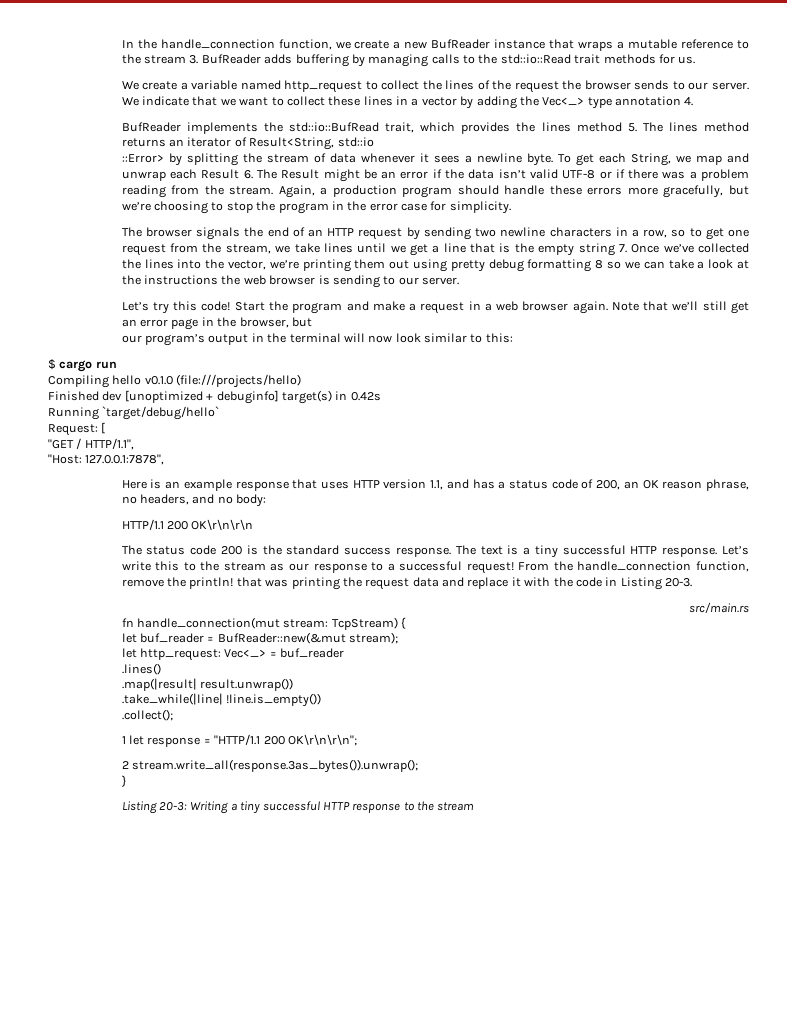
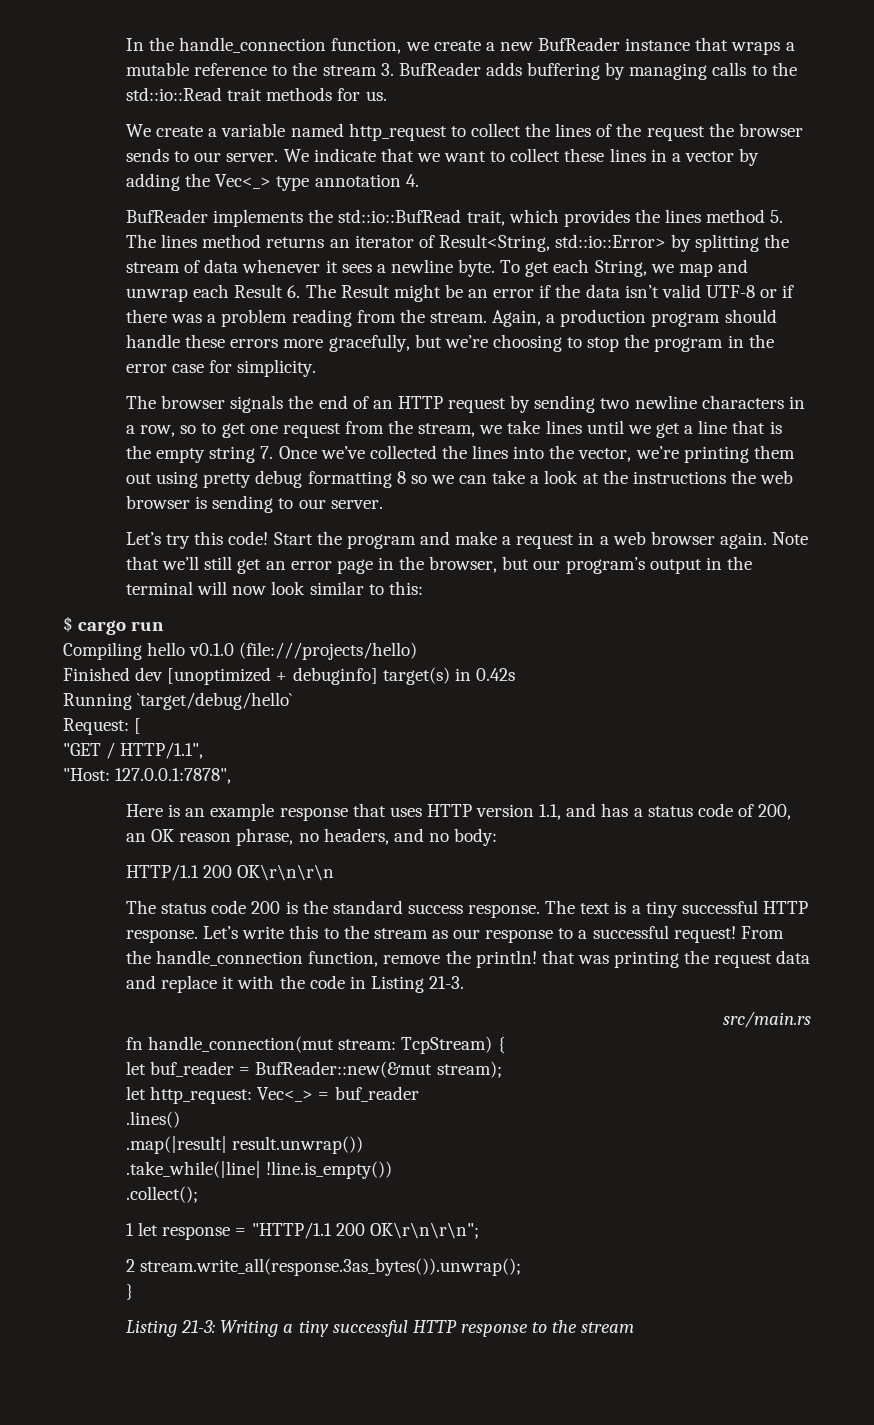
[337,137,374,147] [121,154,164,163] std::io // ::Error> -> [555,234,667,248] std::io::Error>
(312, 322) // -> (530, 563) none
[665,578,693,587] 20-3. -> [429,976,465,989] 21-3.
[159,802,188,811] 20-3: -> [181,1320,216,1333] 21-3:

